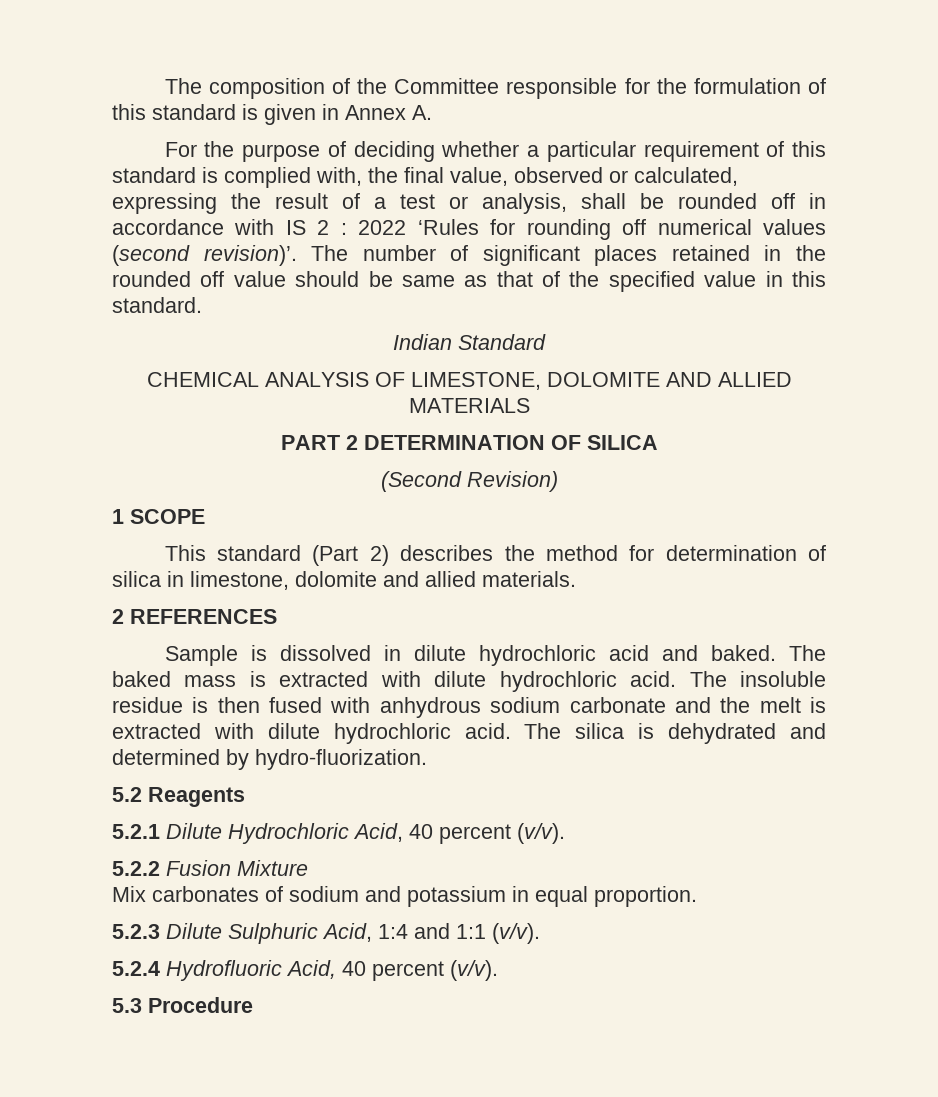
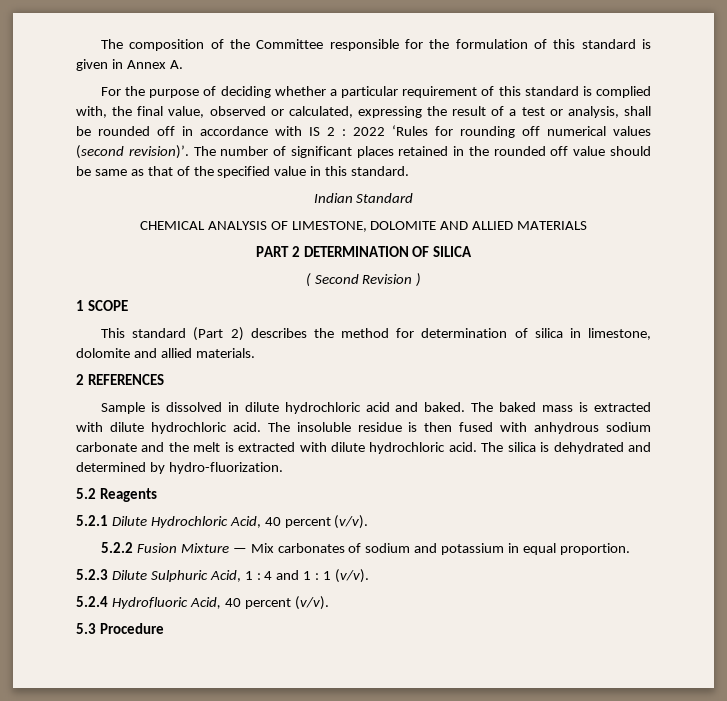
[380,471,558,492] (Second Revision) -> [305,273,422,287] ( Second Revision )
(308, 868) // -> [232,548,247,553] —
[378,923,486,939] 1:4 and 1:1 -> [244,570,332,580] 1 : 4 and 1 : 1

